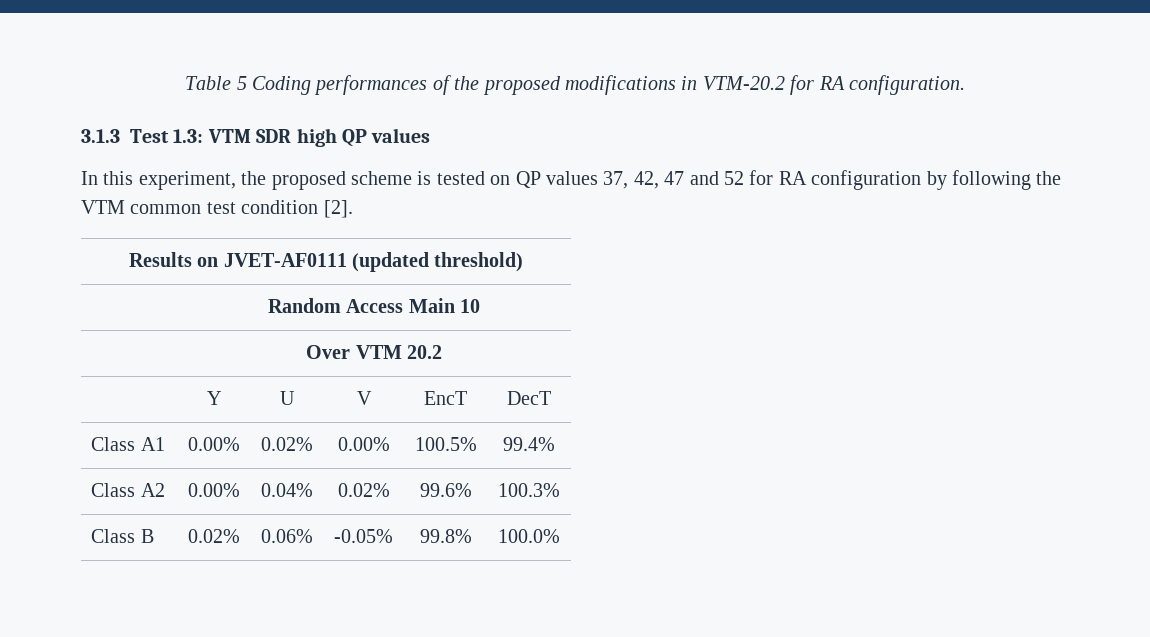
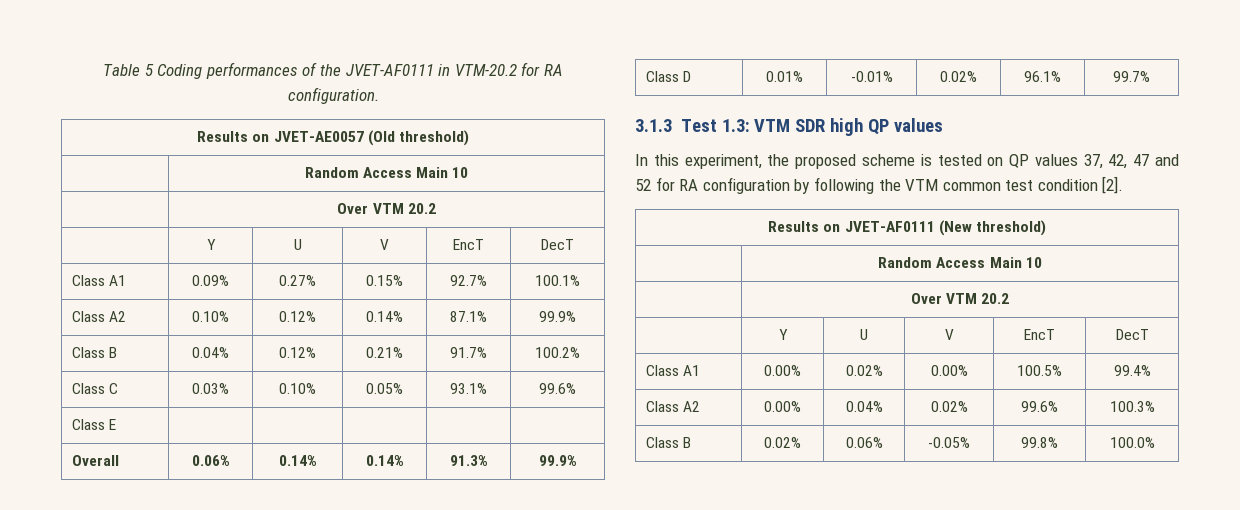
[482,75,676,95] proposed modifications -> [345,64,434,76] JVET-AF0111
(965, 85) none -> [197,130,469,146] [304,167,469,178] [337,203,436,214] [206,239,216,250] [293,239,302,250] [380,239,389,250] [453,239,484,250] [541,239,574,250] [72,275,127,286] [192,275,229,286] [279,275,316,286] [366,275,403,286] [450,275,487,286] [535,275,580,286] [72,311,127,322] [192,311,229,322] [279,311,316,322] [366,311,403,322] [450,311,487,322] [539,311,576,322] [72,347,118,358] [192,347,229,358] [279,347,316,358] [366,347,403,358] [450,347,487,358] [535,347,580,358] [72,383,119,394] [192,383,229,394] [279,383,316,394] [366,383,403,394] [450,383,487,394] [539,383,576,394] [72,419,117,430] [72,455,120,466] [191,455,230,466] [278,455,317,466] [365,455,404,466] [449,455,488,466] [538,455,577,466] [646,71,692,82] [766,71,803,82] [850,71,893,82] [940,71,977,82] [1024,71,1061,82] [1113,71,1150,82] // Results on JVET-AE0057 (Old threshold) // | Random Access Main 10 // | Over VTM 20.2 // | Y | U | V | EncT | DecT // Class A1 | 0.09% | 0.27% | 0.15% | 92.7% | 100.1% // Class A2 | 0.10% | 0.12% | 0.14% | 87.1% | 99.9% // Class B | 0.04% | 0.12% | 0.21% | 91.7% | 100.2% // Class C | 0.03% | 0.10% | 0.05% | 93.1% | 99.6% // Class E | | | | | // Overall | 0.06% | 0.14% | 0.14% | 91.3% | 99.9% // Class D | 0.01% | -0.01% | 0.02% | 96.1% | 99.7%
[351,252,429,272] (updated -> [938,220,972,236] (New

